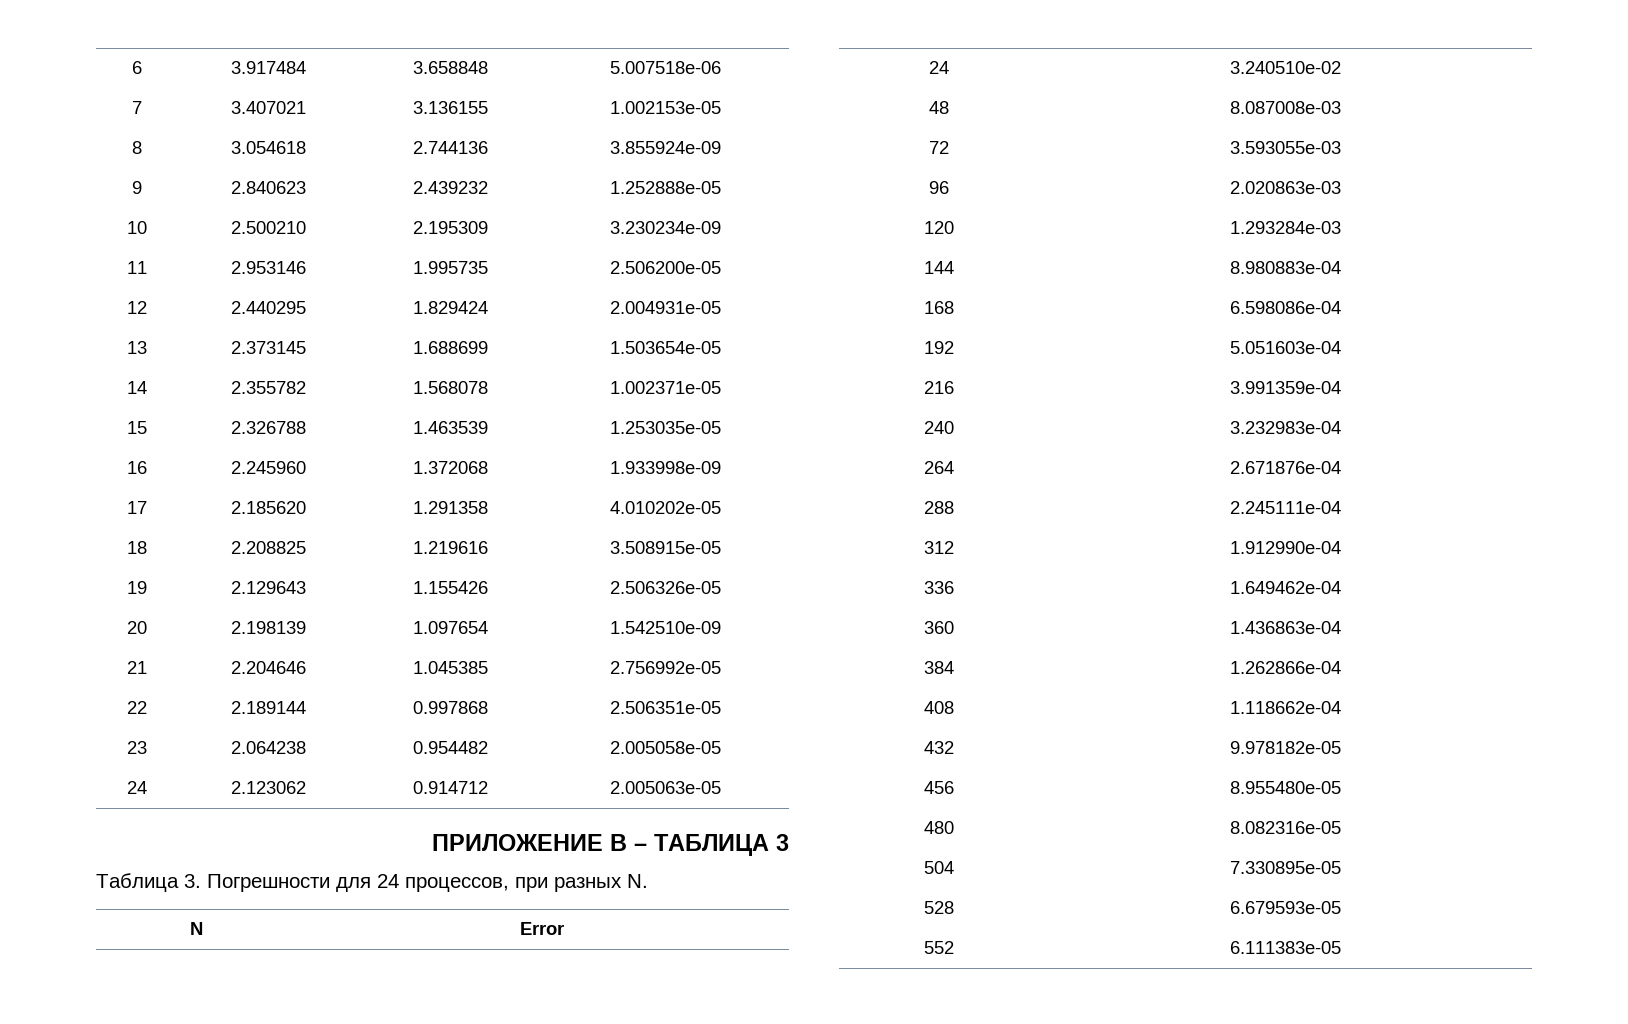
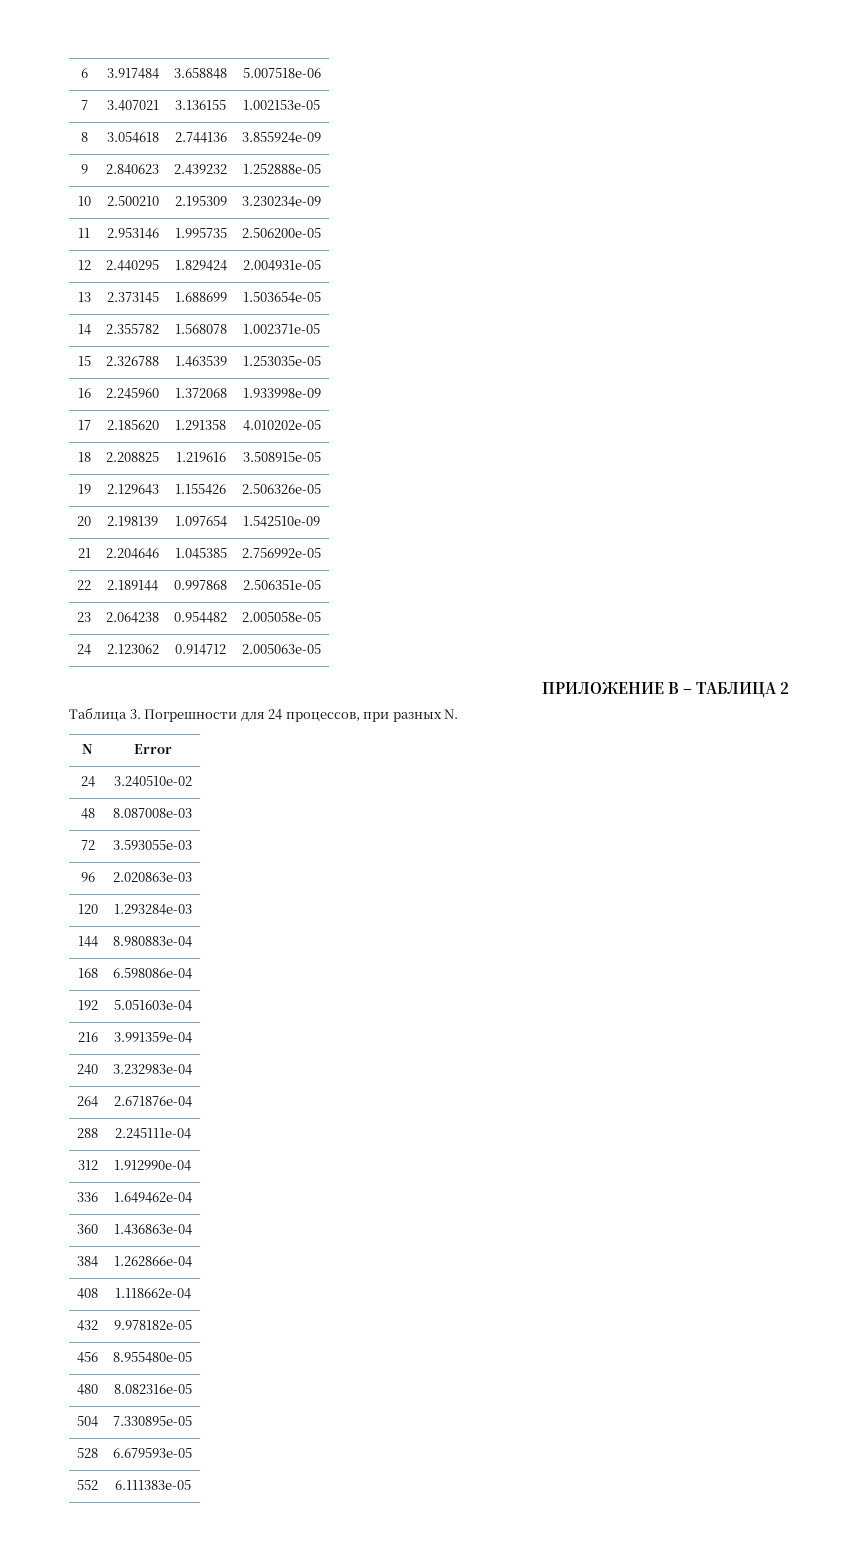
[776,834,789,851] 3 -> [779,682,789,694] 2

